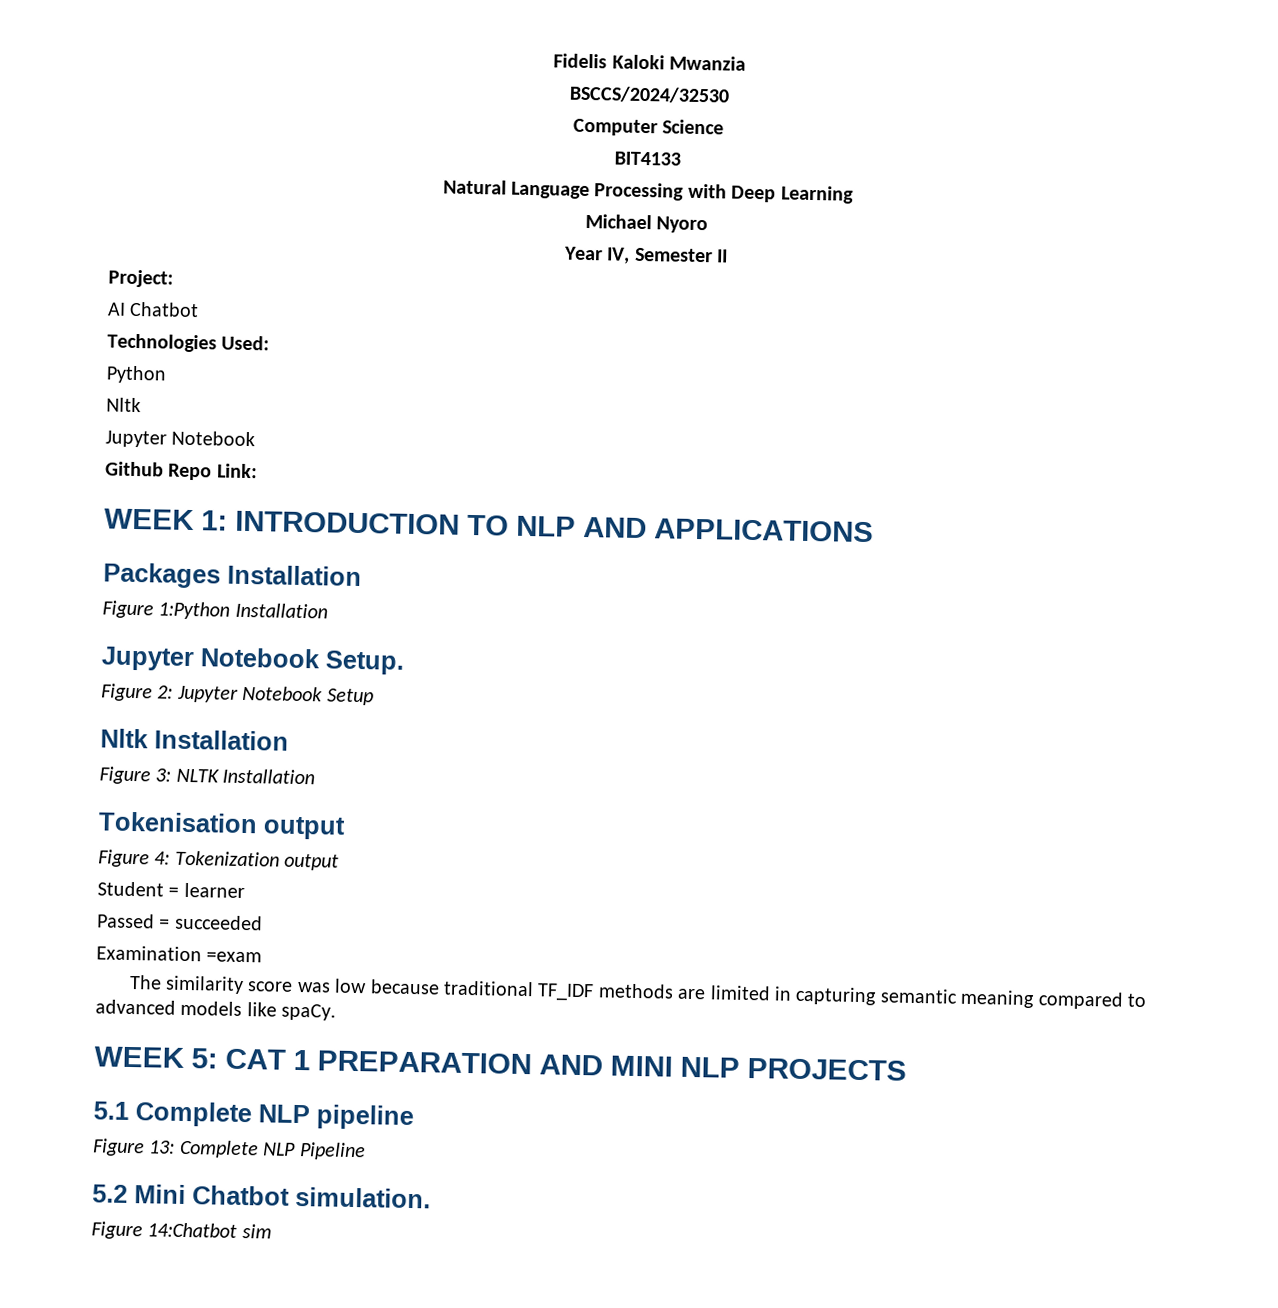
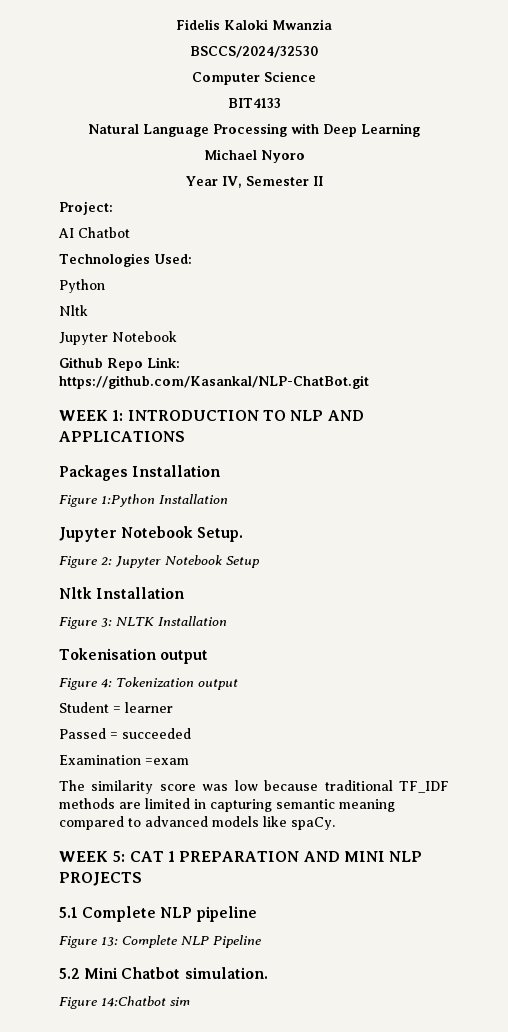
(258, 471) none -> [59,375,369,389] https://github.com/Kasankal/NLP-ChatBot.git

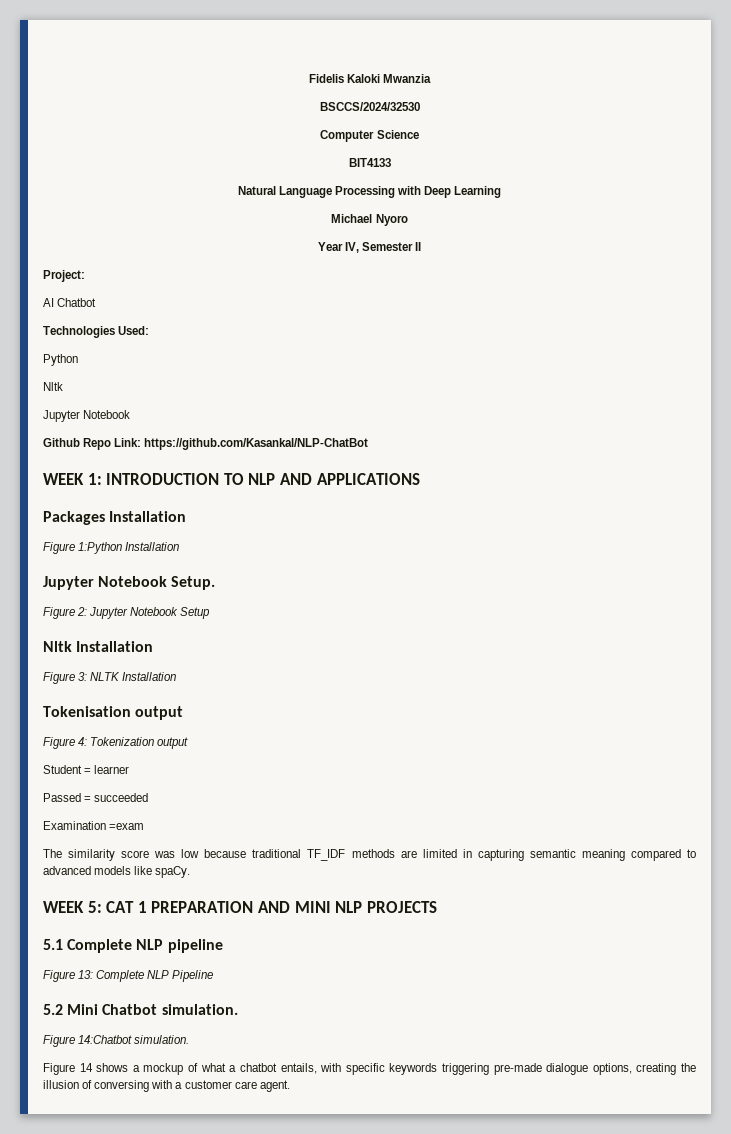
[59,375,369,389] https://github.com/Kasankal/NLP-ChatBot.git -> [144,438,369,450] https://github.com/Kasankal/NLP-ChatBot
[170,997,190,1006] sim -> [134,1035,190,1044] [43,1063,696,1075] [43,1080,290,1092] simulation. // Figure 14 shows a mockup of what a chatbot entails, with specific keywords triggering pre-made dialogue options, creating the illusion of conversing with a customer care agent.

